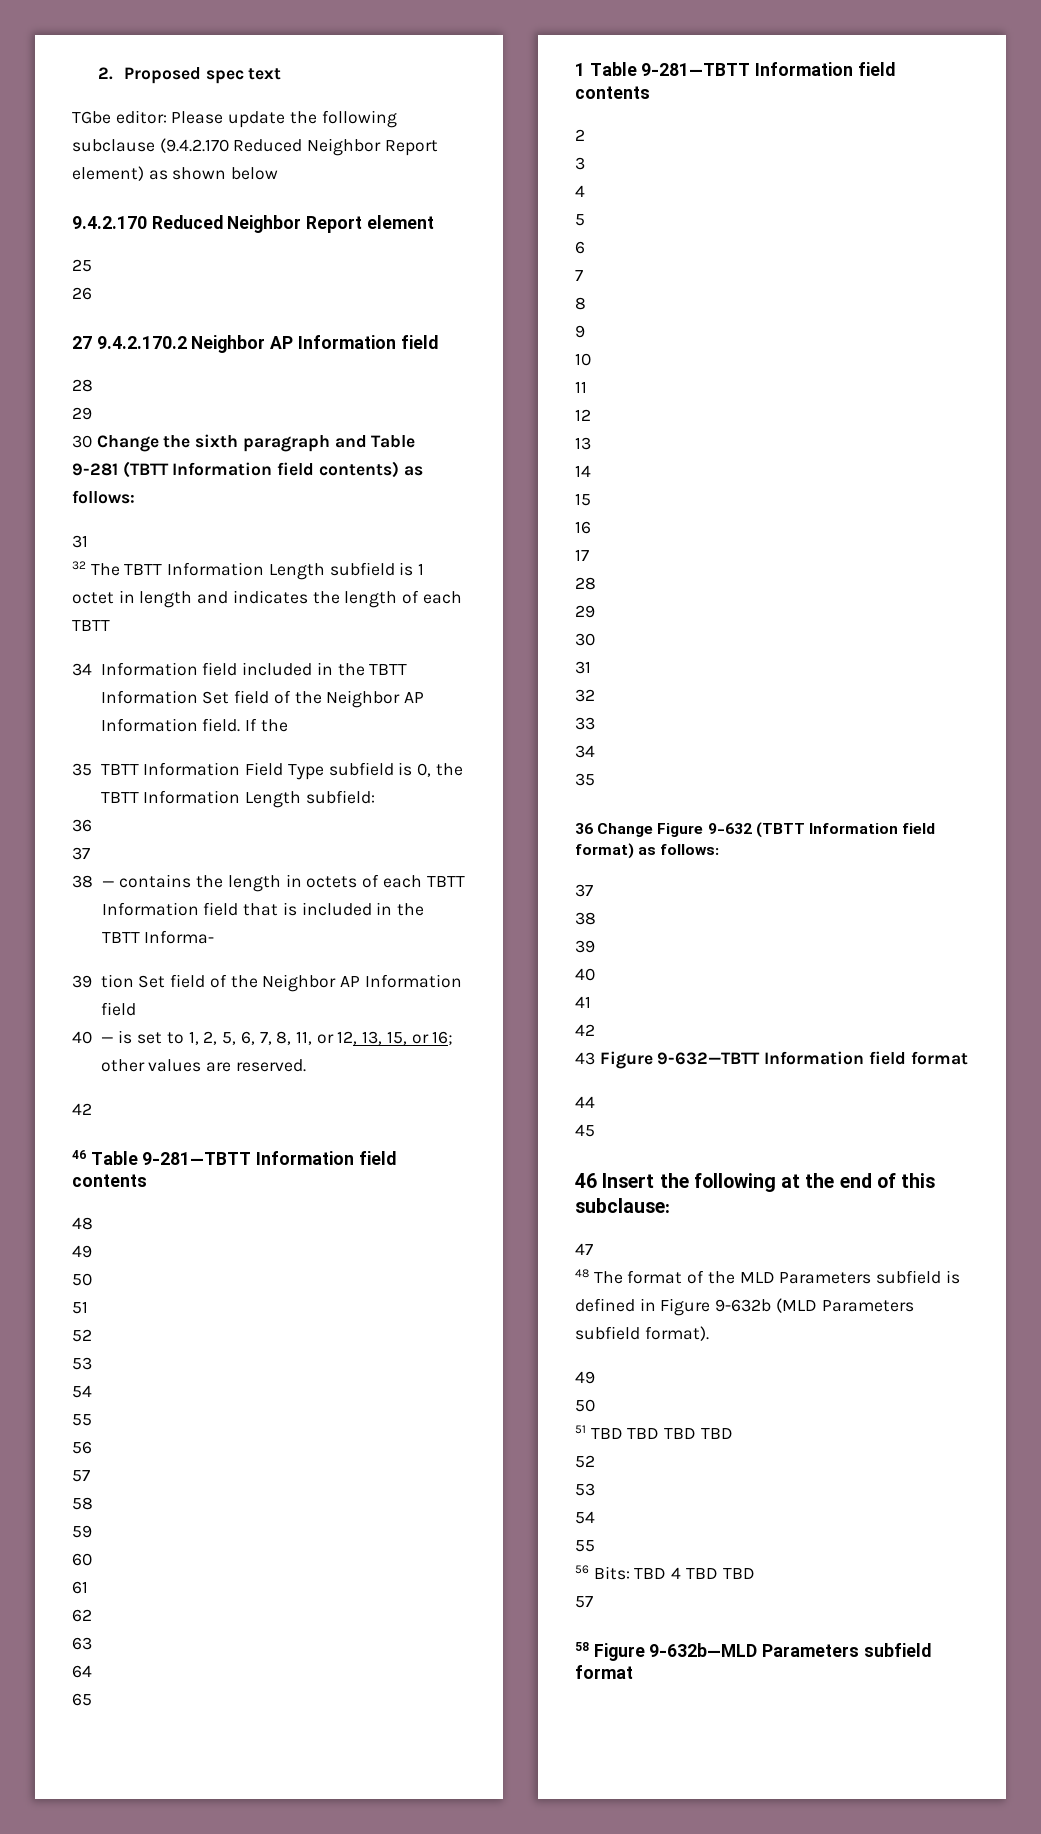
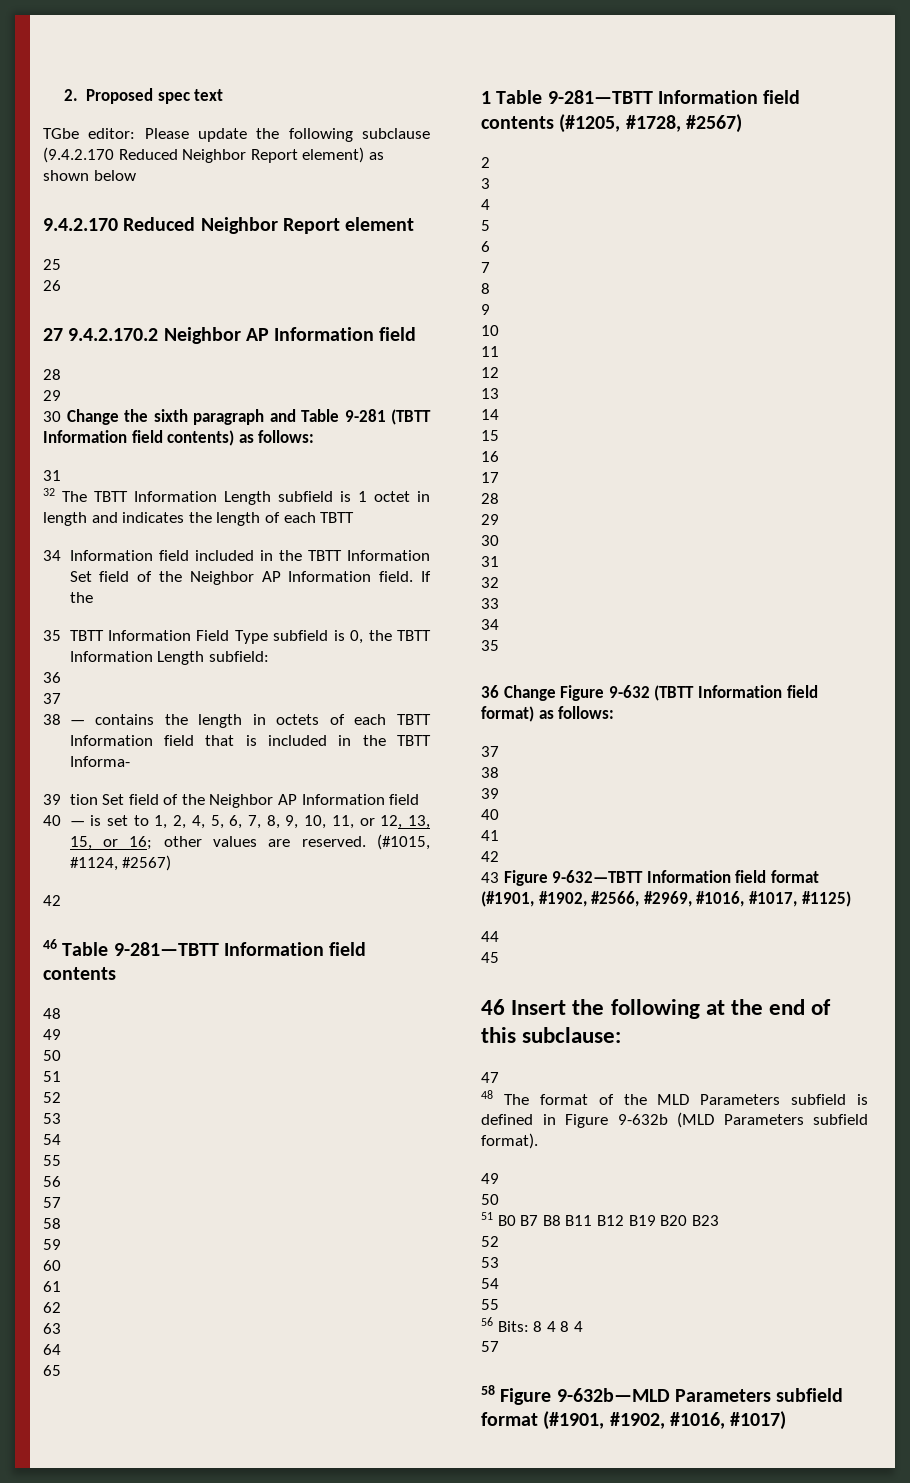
(218, 1038) none -> [191,815,205,829] 4,
(292, 1038) none -> [285,815,327,829] 9, 10,
(306, 1065) none -> [377,834,430,850] [69,855,172,871] (#1015, #1124, #2567)
(650, 92) none -> [559,114,742,133] (#1205, #1728, #2567)
(968, 1058) none -> [481,891,851,907] (#1901, #1902, #2566, #2969, #1016, #1017, #1125)
[590,1428,733,1439] TBD TBD TBD TBD -> [497,1215,719,1226] B0 B7 B8 B11 B12 B19 B20 B23
[634,1567,755,1579] TBD 4 TBD TBD -> [533,1321,583,1332] 8 4 8 4
(633, 1672) none -> [543,1411,787,1430] (#1901, #1902, #1016, #1017)

